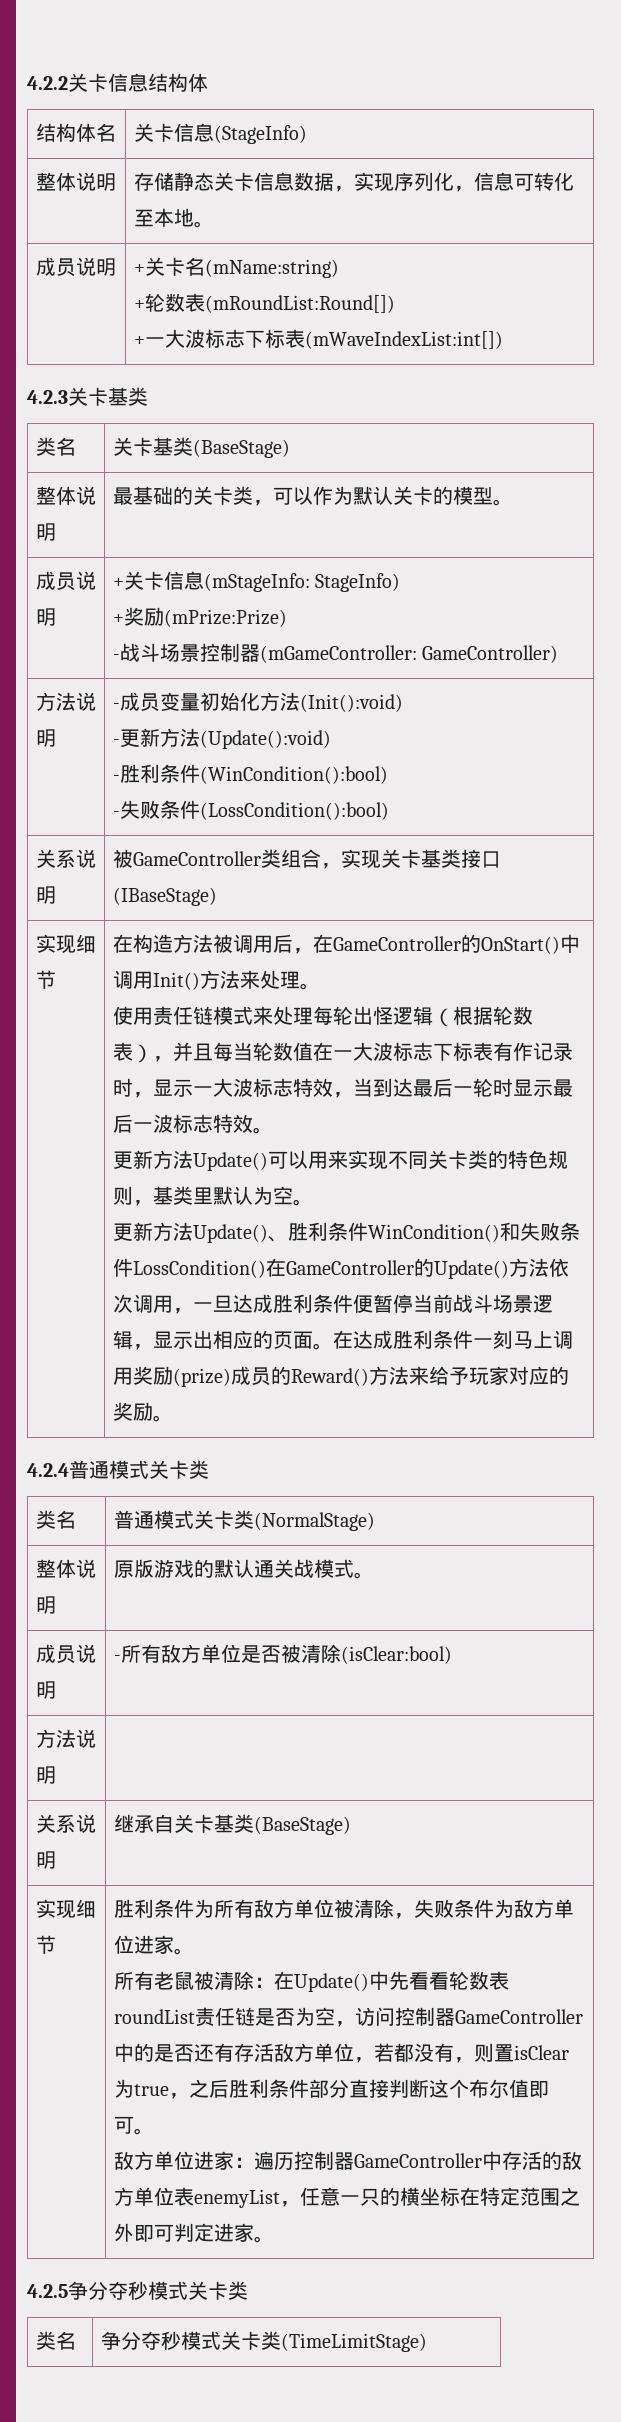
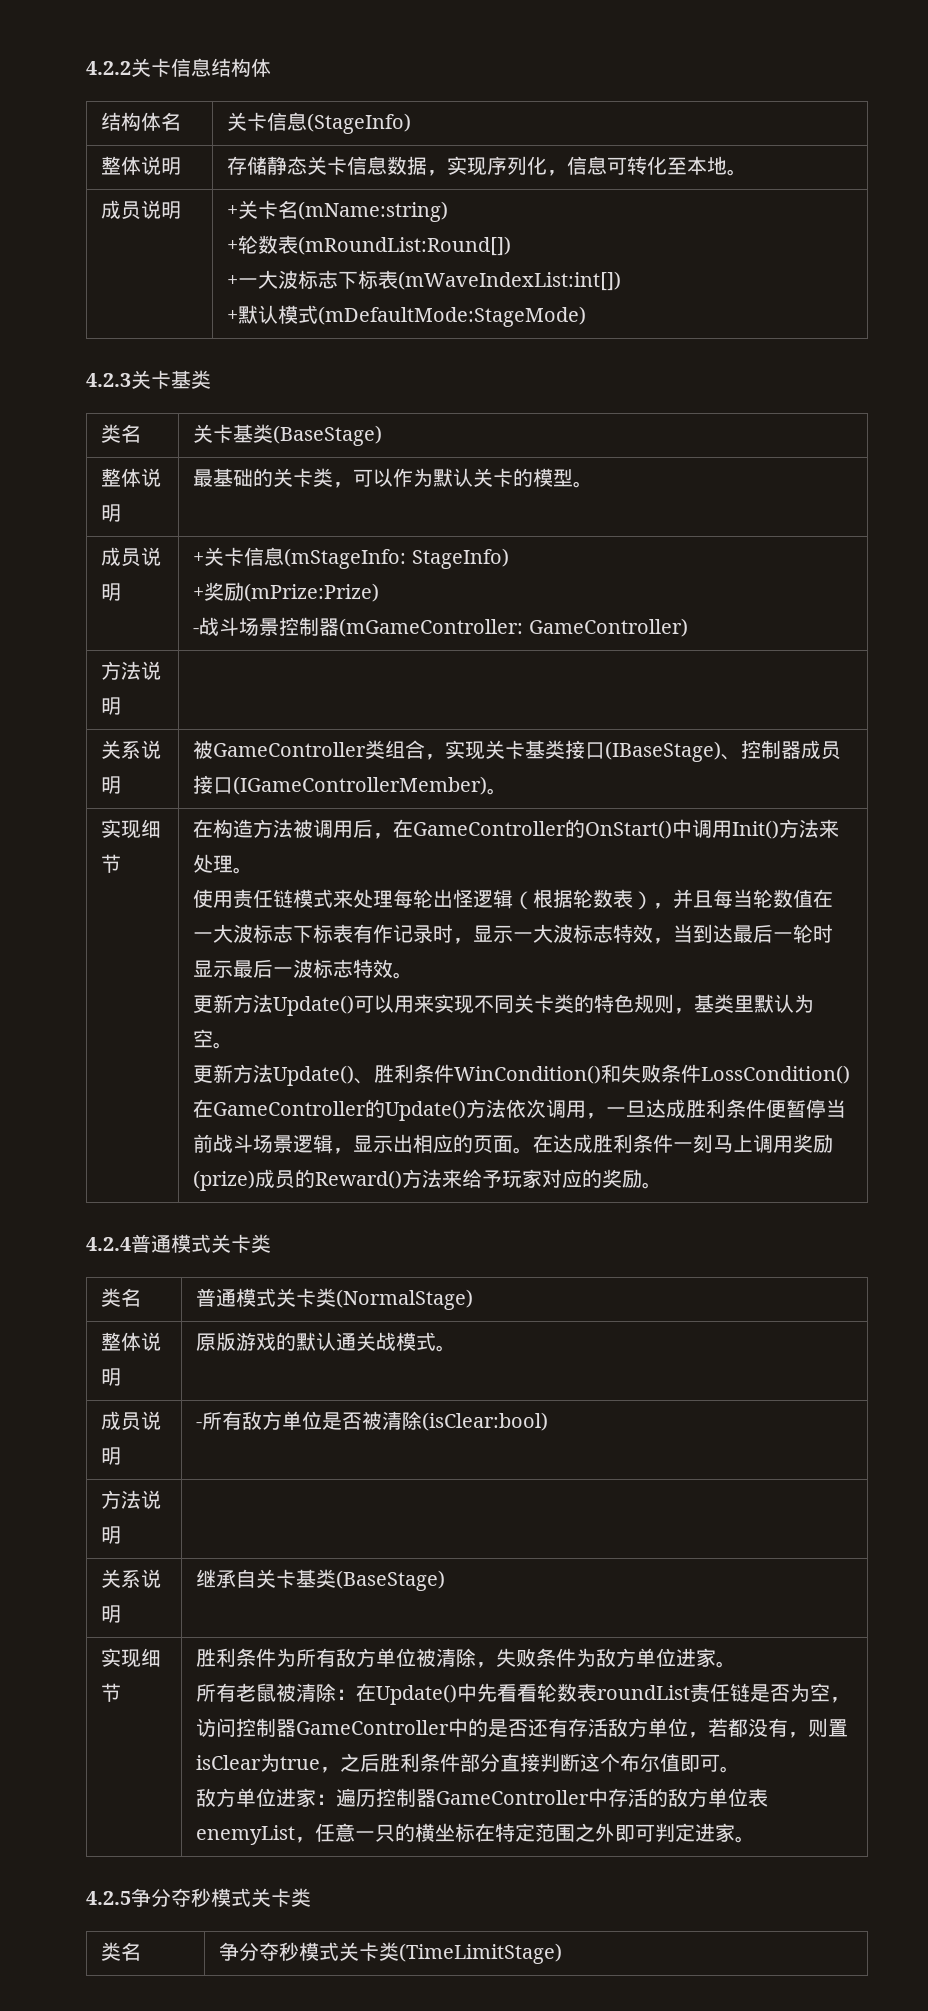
(503, 340) none -> [227,305,587,327] // +默认模式(mDefaultMode:StageMode)
[112,692,403,712] [112,728,331,749] [112,764,388,784] [112,800,389,820] -成员变量初始化方法(Init():void) // -更新方法(Update():void) // -胜利条件(WinCondition():bool) // -失败条件(LossCondition():bool) -> (122, 706) none
(217, 896) none -> [721,740,842,760] [193,775,508,795] 、控制器成员接口(IGameControllerMember)。

